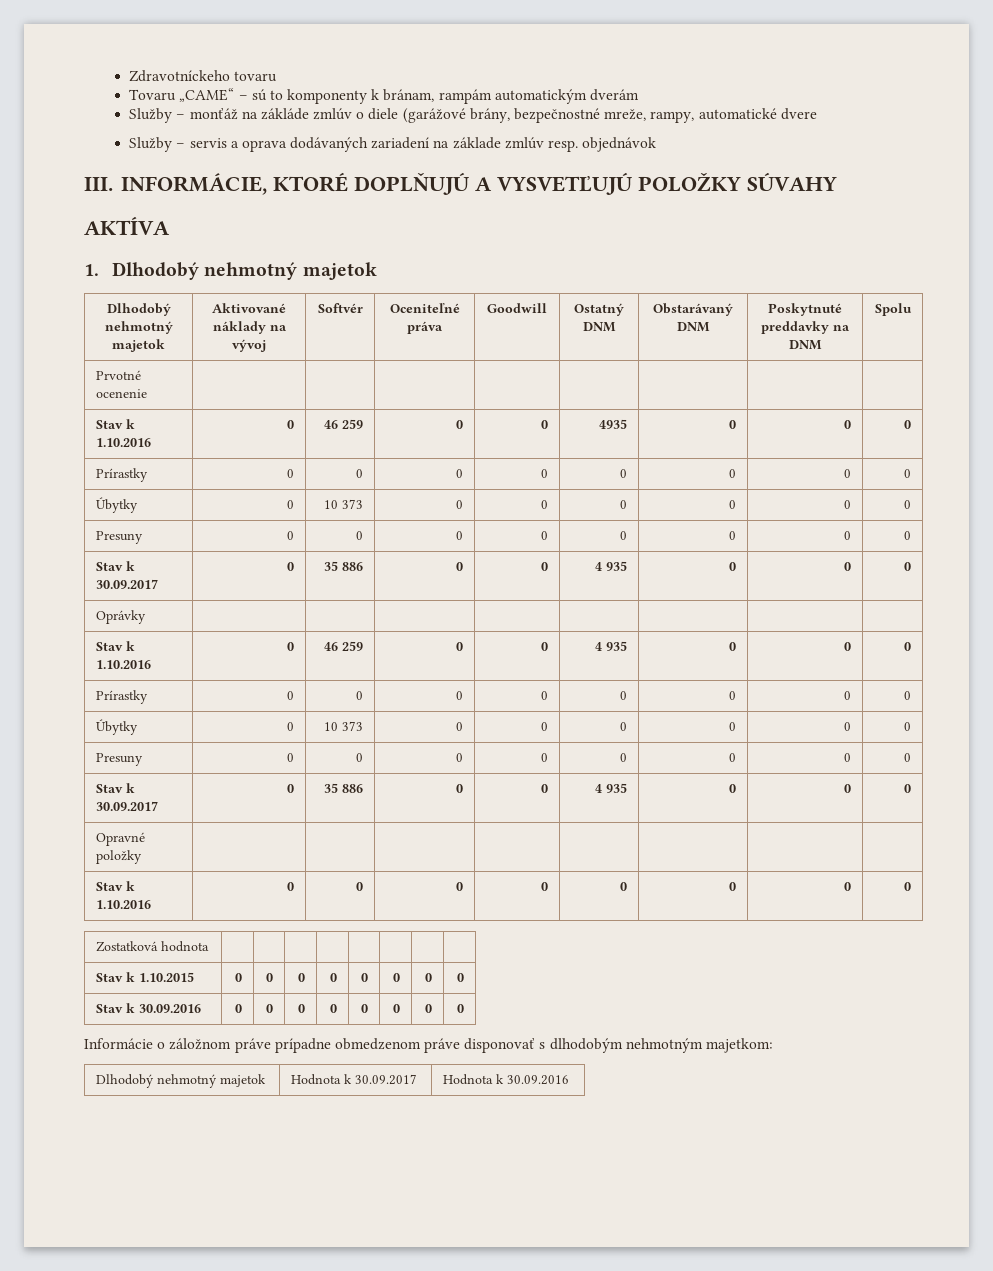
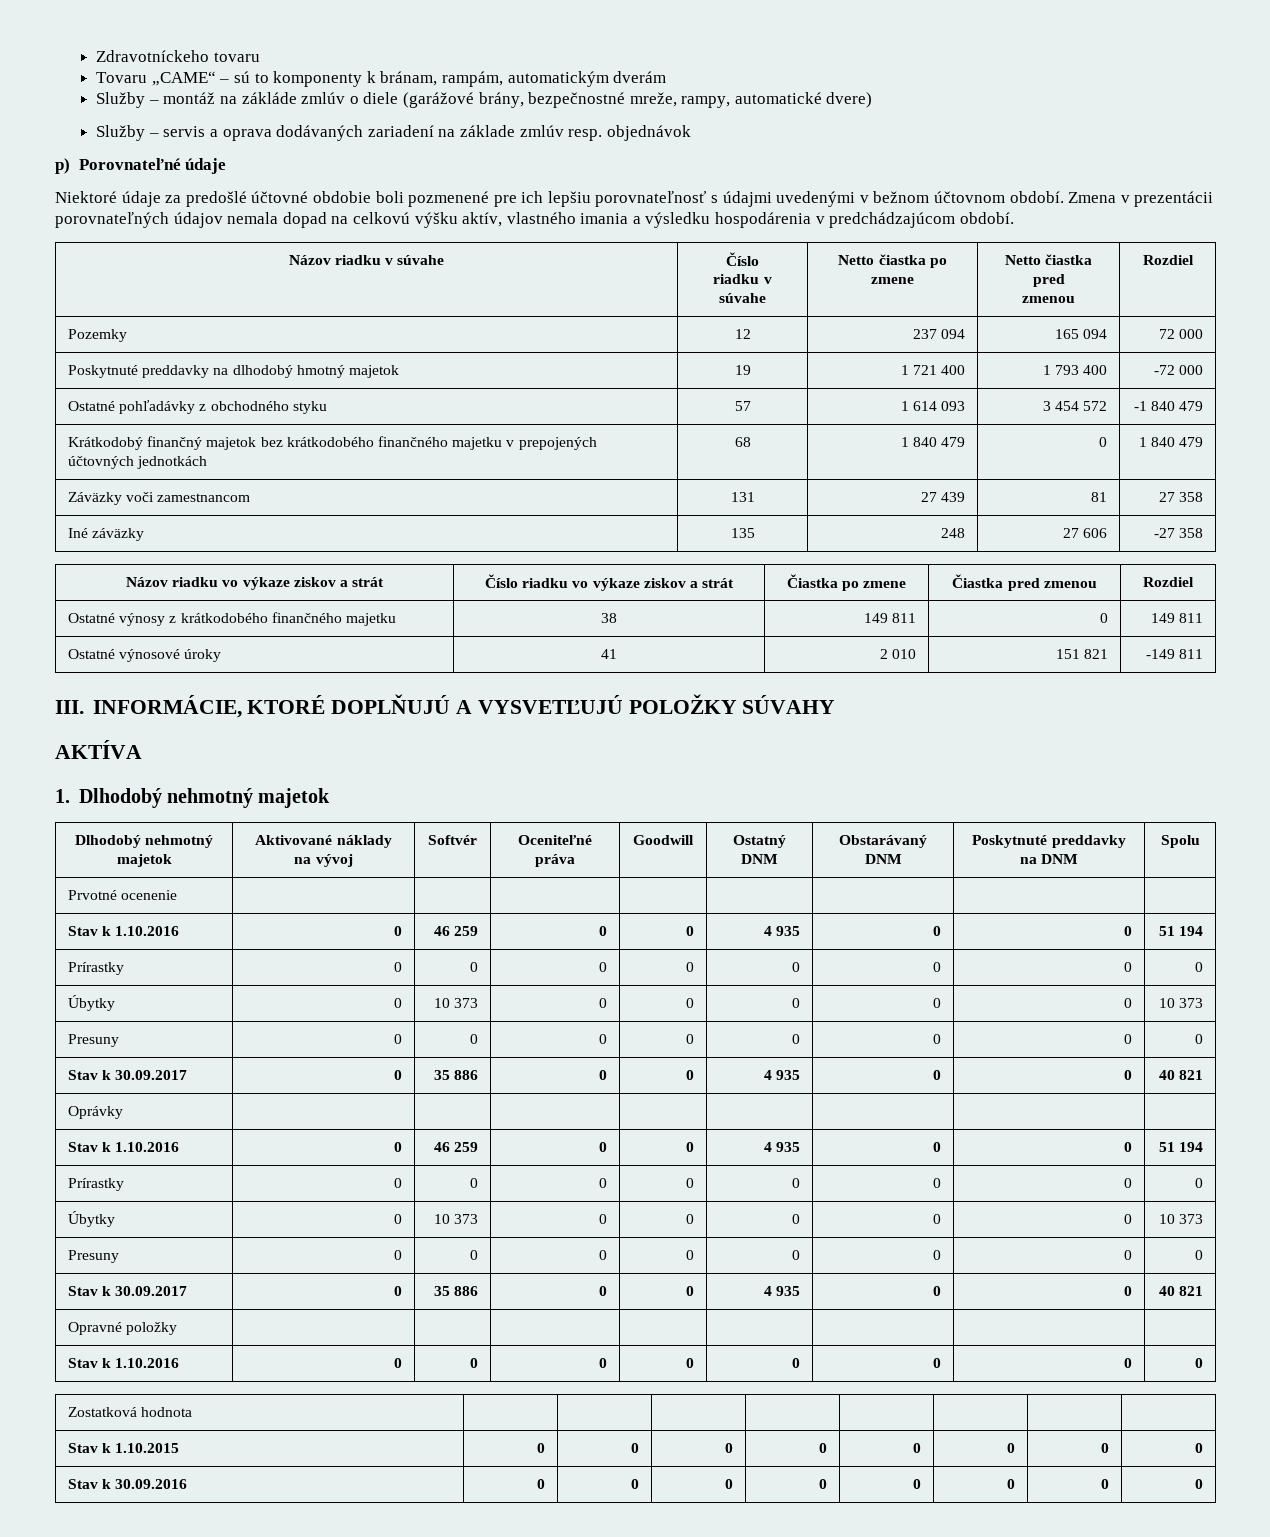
[438,89,492,104] rampám -> [441,71,503,87] rampám,
[189,108,238,120] monťáž -> [163,92,216,104] montáž
[780,108,817,120] dvere -> [826,92,873,108] dvere)
(657, 144) none -> [55,158,227,174] [55,191,1214,207] [55,212,1014,228] [288,255,445,265] [726,252,759,266] [713,274,772,284] [719,293,766,303] [838,254,947,268] [871,277,914,284] [1004,254,1093,265] [1032,274,1065,287] [1022,296,1075,303] [1142,255,1194,265] [68,329,128,342] [734,329,751,339] [912,329,965,339] [1054,329,1107,339] [1158,329,1203,339] [68,365,399,378] [734,365,751,375] [900,365,965,375] [1042,365,1107,375] [1153,365,1203,375] [68,400,327,414] [734,401,751,411] [900,401,965,411] [1042,401,1107,411] [1133,401,1203,411] [68,436,597,450] [68,456,208,469] [734,437,751,447] [900,437,965,447] [1098,437,1107,447] [1138,437,1203,447] [68,492,251,505] [730,492,755,502] [920,492,965,502] [1090,492,1107,502] [1158,492,1203,502] [68,528,145,541] [730,528,755,538] [940,528,965,538] [1062,528,1107,538] [1153,528,1203,538] [125,577,385,590] [484,574,735,591] [786,574,907,591] [952,574,1097,591] [1143,577,1194,587] [68,612,396,626] [601,613,617,623] [863,613,916,623] [1099,613,1108,623] [1150,613,1203,623] [68,649,222,662] [601,649,617,659] [879,649,916,659] [1055,649,1108,659] [1145,649,1203,659] // p) Porovnateľné údaje // Niektoré údaje za predošlé účtovné obdobie boli pozmenené pre ich lepšiu porovnateľnosť s údajmi uvedenými v bežnom účtovnom období. Zmena v prezentácii porovnateľných údajov nemala dopad na celkovú výšku aktív, vlastného imania a výsledku hospodárenia v predchádzajúcom období. // Názov riadku v súvahe | Číslo // riadku v súvahe | Netto čiastka po zmene | Netto čiastka pred // zmenou | Rozdiel // Pozemky | 12 | 237 094 | 165 094 | 72 000 // Poskytnuté preddavky na dlhodobý hmotný majetok | 19 | 1 721 400 | 1 793 400 | -72 000 // Ostatné pohľadávky z obchodného styku | 57 | 1 614 093 | 3 454 572 | -1 840 479 // Krátkodobý finančný majetok bez krátkodobého finančného majetku v prepojených účtovných jednotkách | 68 | 1 840 479 | 0 | 1 840 479 // Záväzky voči zamestnancom | 131 | 27 439 | 81 | 27 358 // Iné záväzky | 135 | 248 | 27 606 | -27 358 // Názov riadku vo výkaze ziskov a strát | Číslo riadku vo výkaze ziskov a strát | Čiastka po zmene | Čiastka pred zmenou | Rozdiel // Ostatné výnosy z krátkodobého finančného majetku | 38 | 149 811 | 0 | 149 811 // Ostatné výnosové úroky | 41 | 2 010 | 151 821 | -149 811
[599,419,628,429] [729,420,737,429] [844,420,852,429] [904,420,912,429] 4935 | 0 | 0 | 0 -> [763,926,800,936] [932,926,941,936] [1123,926,1132,936] [1158,926,1203,936] 4 935 | 0 | 0 | 51 194
[904,500,912,509] 0 -> [1158,998,1203,1008] 10 373
[904,562,912,571] 0 -> [1158,1070,1203,1080] 40 821
[904,642,912,651] 0 -> [1158,1142,1203,1152] 51 194
[904,722,912,731] 0 -> [1158,1214,1203,1224] 10 373
[904,784,912,793] 0 -> [1158,1286,1203,1296] 40 821
[84,1038,774,1053] [95,1074,266,1088] [290,1074,417,1085] [442,1074,569,1085] // Informácie o záložnom práve prípadne obmedzenom práve disponovať s dlhodobým nehmotným majetkom: // Dlhodobý nehmotný majetok | Hodnota k 30.09.2017 | Hodnota k 30.09.2016 -> (1203, 1484) none

